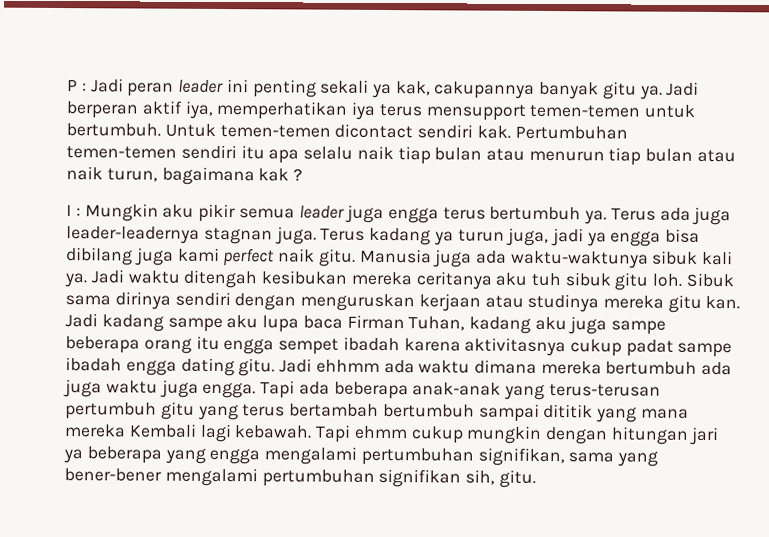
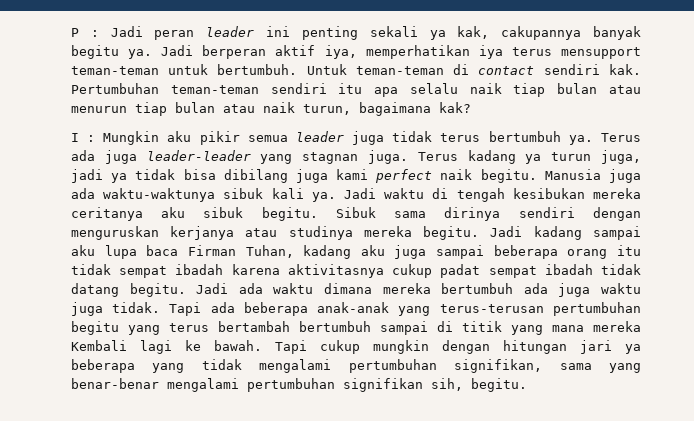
[602,81,637,100] gitu -> [70,45,119,59] begitu
[529,104,642,118] temen-temen -> [70,66,159,75] teman-teman
[219,123,414,139] temen-temen dicontact -> [355,64,535,75] teman-teman di contact
[66,146,178,159] temen-temen -> [170,85,259,94] teman-teman
[258,168,304,182] kak ? -> [438,102,471,113] kak?
[387,208,439,224] engga -> [392,131,433,142] tidak
[66,226,201,244] leader-leadernya -> [146,150,293,164] leader-leader yang
[610,231,662,247] engga -> [135,169,176,180] tidak
[318,248,356,267] gitu. -> [480,169,537,183] begitu.
[183,269,258,289] ditengah -> [432,188,505,202] di tengah
[530,272,683,291] tuh sibuk gitu loh. -> [203,207,318,221] sibuk begitu.
[418,293,481,312] kerjaan -> [170,226,235,240] kerjanya
[667,294,741,313] gitu kan. -> [423,226,480,240] begitu.
[167,317,223,333] sampe -> [593,226,641,240] sampai
[611,320,667,335] sampe -> [436,245,485,259] sampai
[223,338,340,355] engga sempet -> [70,264,168,278] tidak sempat
[677,342,733,358] [65,357,380,377] sampe ibadah engga dating gitu. Jadi ehhmm -> [488,264,641,278] [70,283,229,297] sempat ibadah tidak datang begitu. Jadi
[202,382,257,399] engga. -> [112,302,161,313] tidak.
[65,401,195,420] pertumbuh gitu -> [553,302,641,316] [70,321,119,335] pertumbuhan begitu
[543,403,594,419] dititik -> [436,321,502,332] di titik
[234,424,408,443] kebawah. Tapi ehmm -> [184,340,307,354] ke bawah. Tapi
[209,448,261,465] engga -> [201,359,242,370] tidak
[64,468,163,482] bener-bener -> [70,378,159,389] benar-benar
[498,469,536,488] gitu. -> [470,378,527,392] begitu.

